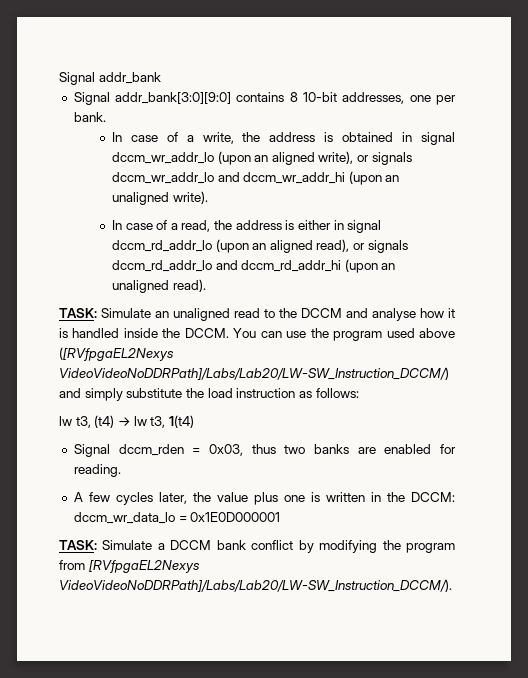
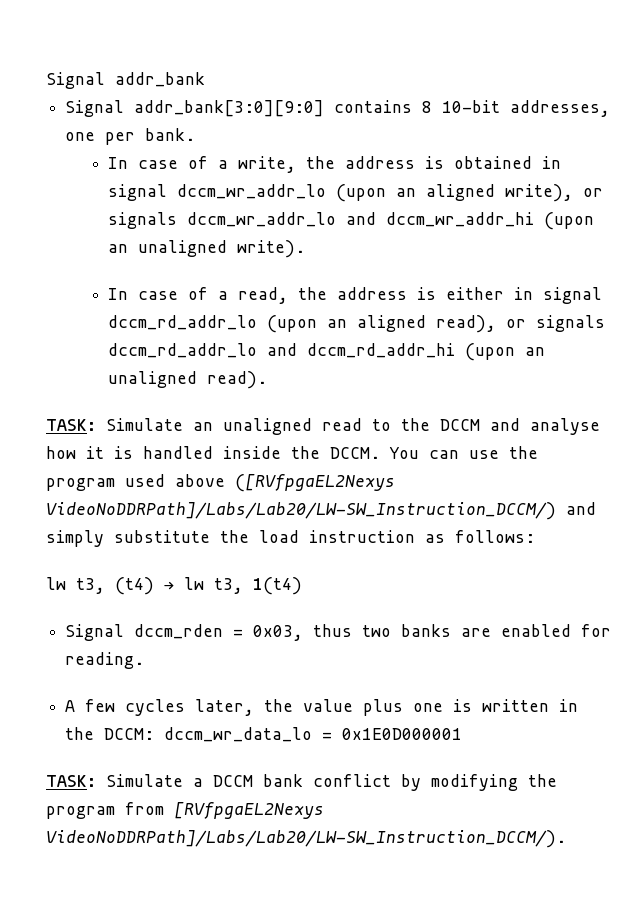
[59,367,449,380] VideoVideoNoDDRPath]/Labs/Lab20/LW-SW_Instruction_DCCM/) -> [46,502,556,520] VideoNoDDRPath]/Labs/Lab20/LW-SW_Instruction_DCCM/)
[59,579,452,592] VideoVideoNoDDRPath]/Labs/Lab20/LW-SW_Instruction_DCCM/). -> [46,830,566,848] VideoNoDDRPath]/Labs/Lab20/LW-SW_Instruction_DCCM/).

